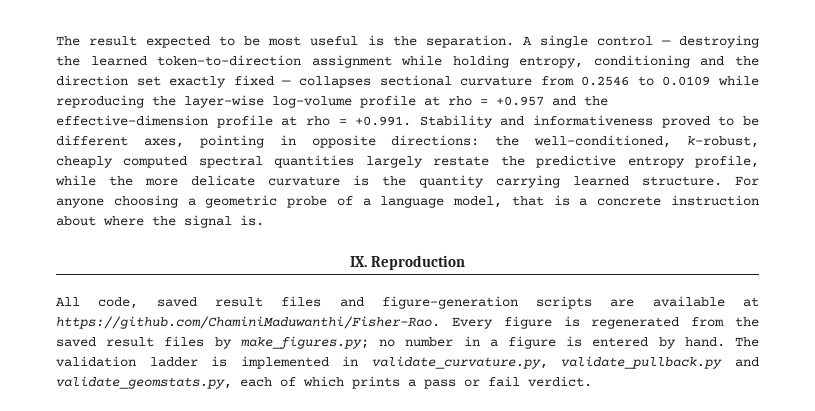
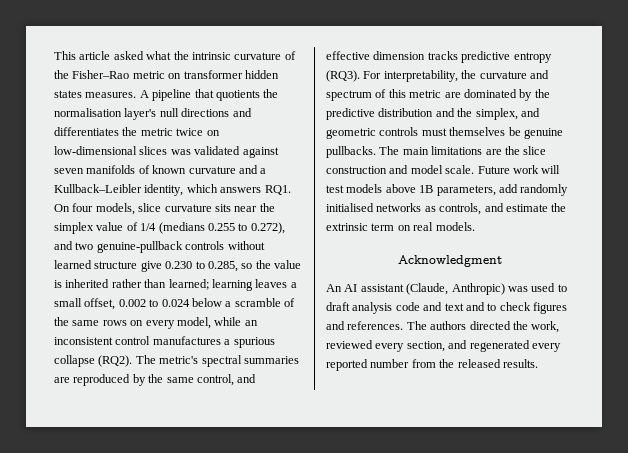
[56,35,759,48] [56,55,759,68] [56,75,760,88] [56,95,608,108] [56,115,759,128] [56,135,759,148] [56,155,760,168] [55,175,759,188] [56,195,759,208] [56,215,264,228] [349,255,466,270] [56,296,759,309] [56,316,760,329] [56,336,759,349] [56,356,759,369] [56,376,592,389] The result expected to be most useful is the separation. A single control — destroying the learned token-to-direction assignment while holding entropy, conditioning and the direction set exactly fixed — collapses sectional curvature from 0.2546 to 0.0109 while reproducing the layer-wise log-volume profile at rho = +0.957 and the effective-dimension profile at rho = +0.991. Stability and informativeness proved to be different axes, pointing in opposite directions: the well-conditioned, k-robust, cheaply computed spectral quantities largely restate the predictive entropy profile, while the more delicate curvature is the quantity carrying learned structure. For anyone choosing a geometric probe of a language model, that is a concrete instruction about where the signal is. // IX. Reproduction // All code, saved result files and figure-generation scripts are available at https://github.com/ChaminiMaduwanthi/Fisher-Rao. Every figure is regenerated from the saved result files by make_figures.py; no number in a figure is entered by hand. The validation ladder is implemented in validate_curvature.py, validate_pullback.py and validate_geomstats.py, each of which prints a pass or fail verdict. -> [54,51,296,60] [54,70,279,79] [54,89,279,101] [54,108,252,120] [54,127,220,136] [54,146,279,158] [54,165,267,174] [54,184,291,196] [54,203,275,215] [54,222,285,234] [54,241,265,253] [54,260,301,272] [54,279,297,291] [54,298,295,310] [54,317,258,329] [54,336,275,348] [54,355,299,367] [54,374,257,386] [326,51,552,63] [326,70,549,82] [326,89,550,101] [326,108,540,120] [326,127,563,139] [326,146,547,158] [326,165,561,174] [326,184,569,196] [326,203,567,215] [326,222,475,231] [398,255,502,267] [326,283,567,295] [326,302,567,314] [326,321,560,333] [326,340,561,352] [326,359,538,371] This article asked what the intrinsic curvature of the Fisher–Rao metric on transformer hidden states measures. A pipeline that quotients the normalisation layer's null directions and differentiates the metric twice on low-dimensional slices was validated against seven manifolds of known curvature and a Kullback–Leibler identity, which answers RQ1. On four models, slice curvature sits near the simplex value of 1/4 (medians 0.255 to 0.272), and two genuine-pullback controls without learned structure give 0.230 to 0.285, so the value is inherited rather than learned; learning leaves a small offset, 0.002 to 0.024 below a scramble of the same rows on every model, while an inconsistent control manufactures a spurious collapse (RQ2). The metric's spectral summaries are reproduced by the same control, and effective dimension tracks predictive entropy (RQ3). For interpretability, the curvature and spectrum of this metric are dominated by the predictive distribution and the simplex, and geometric controls must themselves be genuine pullbacks. The main limitations are the slice construction and model scale. Future work will test models above 1B parameters, add randomly initialised networks as controls, and estimate the extrinsic term on real models. // Acknowledgment // An AI assistant (Claude, Anthropic) was used to draft analysis code and text and to check figures and references. The authors directed the work, reviewed every section, and regenerated every reported number from the released results.

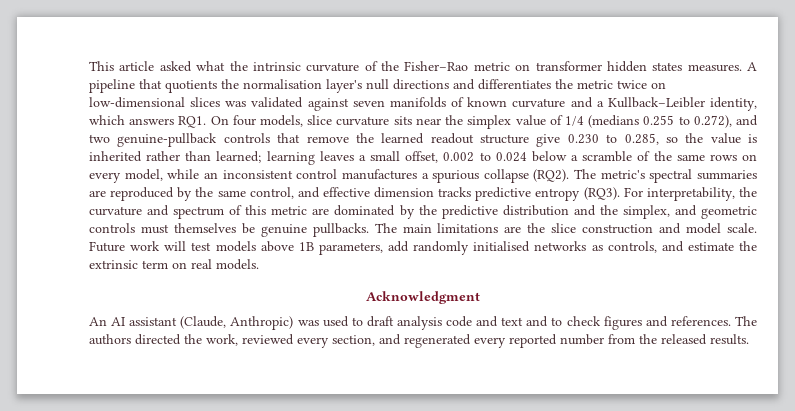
[227,241,265,250] [54,260,92,269] without learned -> [277,133,474,144] that remove the learned readout

